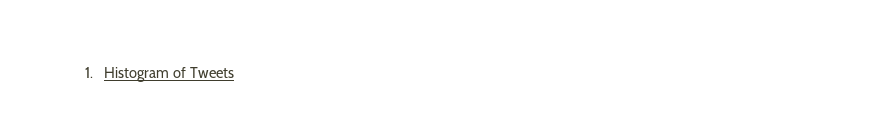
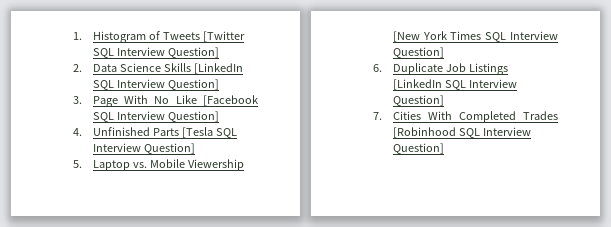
(234, 72) none -> [202,31,245,42] [92,47,219,58] [72,63,243,74] [92,79,219,90] [72,95,258,107] [92,111,219,122] [72,127,237,138] [92,143,195,154] [72,159,244,171] [392,31,558,42] [392,47,444,58] [372,63,508,75] [392,79,517,90] [392,95,444,106] [372,111,558,123] [392,127,531,138] [392,143,444,154] [Twitter SQL Interview Question] // 2. Data Science Skills [LinkedIn SQL Interview Question] // 3. Page With No Like [Facebook SQL Interview Question] // 4. Unfinished Parts [Tesla SQL Interview Question] // 5. Laptop vs. Mobile Viewership [New York Times SQL Interview Question] // 6. Duplicate Job Listings [LinkedIn SQL Interview Question] // 7. Cities With Completed Trades [Robinhood SQL Interview Question]

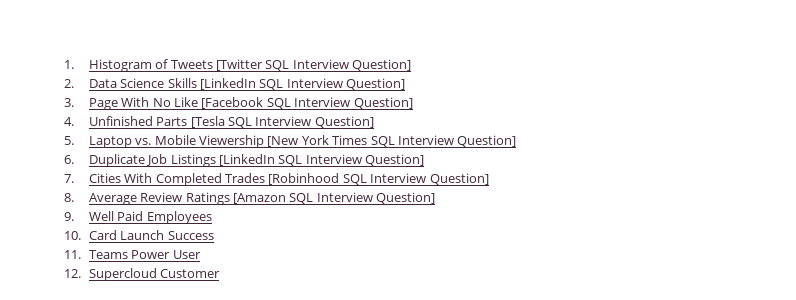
(444, 148) none -> [63,192,436,205] [63,211,212,224] [63,230,214,240] [63,250,201,259] [63,268,221,281] // 8. Average Review Ratings [Amazon SQL Interview Question] // 9. Well Paid Employees // 10. Card Launch Success // 11. Teams Power User // 12. Supercloud Customer

